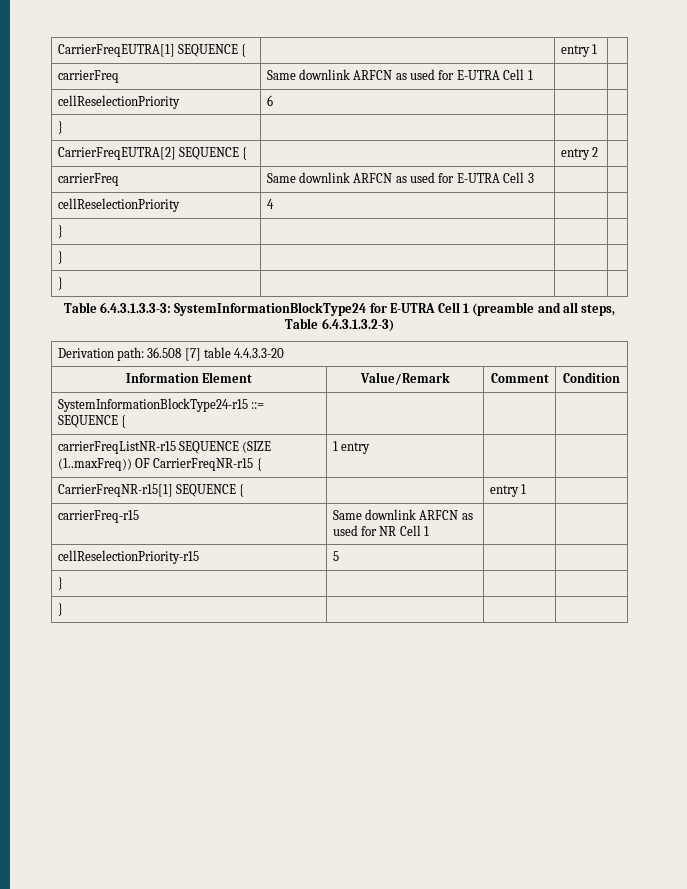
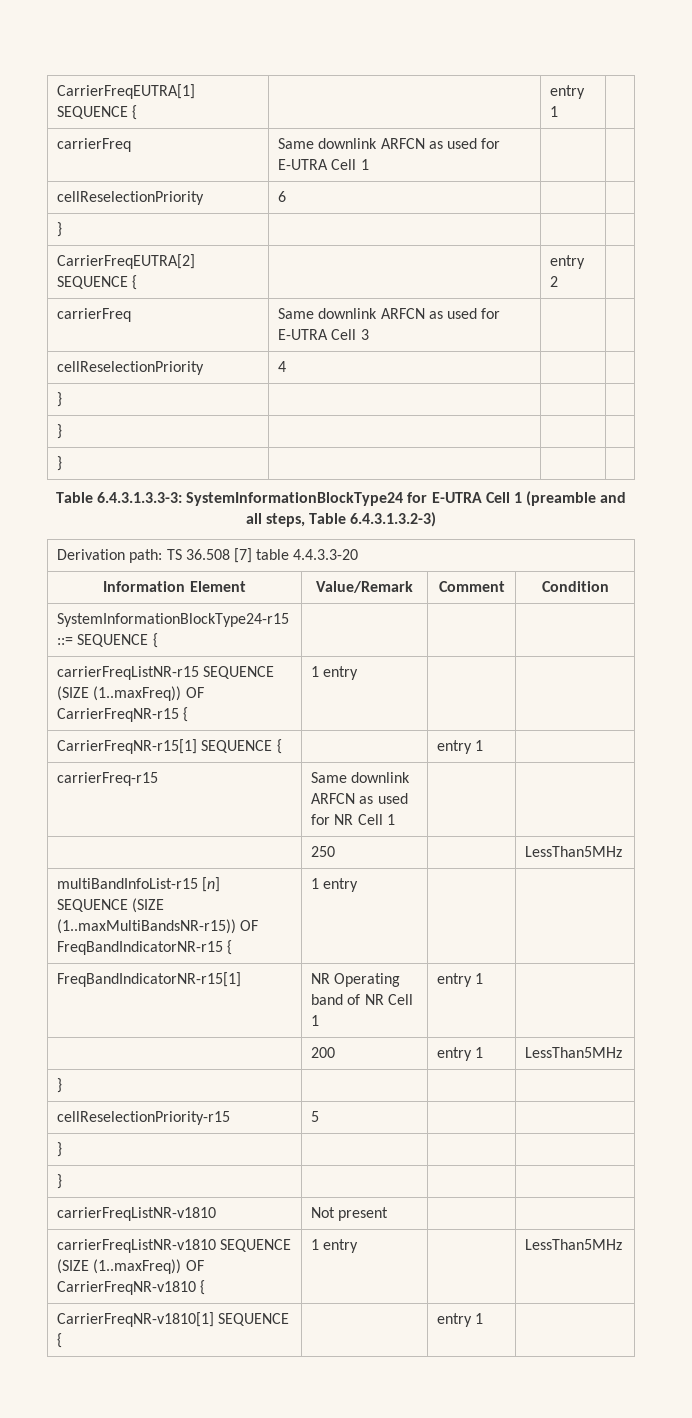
(144, 354) none -> [166,549,182,560] TS
[57,550,199,564] [332,551,339,561] [57,577,63,590] [57,603,63,616] cellReselectionPriority-r15 | 5 | | // } | | | // } | | -> [311,846,336,857] [525,846,623,857] [57,877,221,892] [57,898,165,913] [57,919,259,934] [57,940,233,955] [311,878,359,892] [57,972,242,987] [311,973,401,987] [311,994,413,1005] [311,1015,320,1026] [437,973,484,987] [311,1047,336,1058] [437,1047,484,1061] [525,1047,623,1058] [57,1078,63,1093] [57,1111,231,1125] [311,1111,320,1122] [57,1142,63,1157] [57,1174,63,1189] [57,1207,217,1221] [311,1207,389,1221] [57,1239,292,1253] [57,1259,204,1274] [57,1280,206,1295] [311,1239,359,1253] [525,1239,623,1250] [57,1312,290,1327] [57,1333,63,1348] [437,1313,484,1327] | 250 | | LessThan5MHz // multiBandInfoList-r15 [n] SEQUENCE (SIZE (1..maxMultiBandsNR-r15)) OF FreqBandIndicatorNR-r15 { | 1 entry | | // FreqBandIndicatorNR-r15[1] | NR Operating band of NR Cell 1 | entry 1 | // | 200 | entry 1 | LessThan5MHz // } | | | // cellReselectionPriority-r15 | 5 | | // } | | | // } | | | // carrierFreqListNR-v1810 | Not present | | // carrierFreqListNR-v1810 SEQUENCE (SIZE (1..maxFreq)) OF CarrierFreqNR-v1810 { | 1 entry | | LessThan5MHz // CarrierFreqNR-v1810[1] SEQUENCE { | | entry 1

